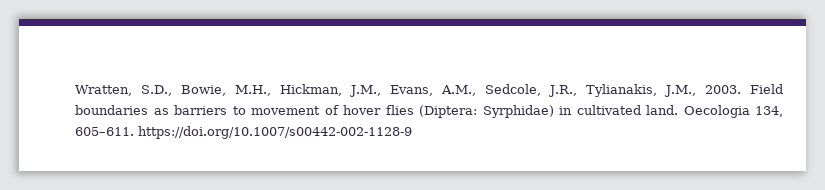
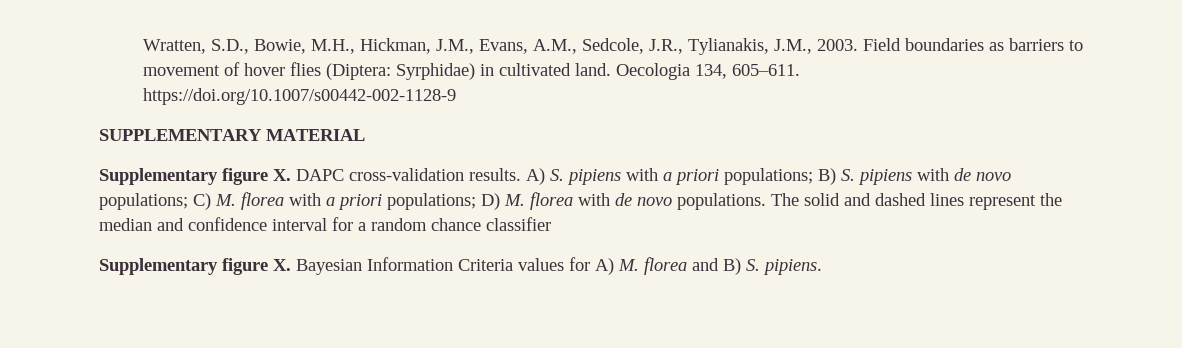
(413, 132) none -> [99,129,365,141] [99,168,1011,185] [99,192,1062,210] [99,217,551,231] [99,257,822,275] // SUPPLEMENTARY MATERIAL // Supplementary figure X. DAPC cross-validation results. A) S. pipiens with a priori populations; B) S. pipiens with de novo populations; C) M. florea with a priori populations; D) M. florea with de novo populations. The solid and dashed lines represent the median and confidence interval for a random chance classifier // Supplementary figure X. Bayesian Information Criteria values for A) M. florea and B) S. pipiens.

